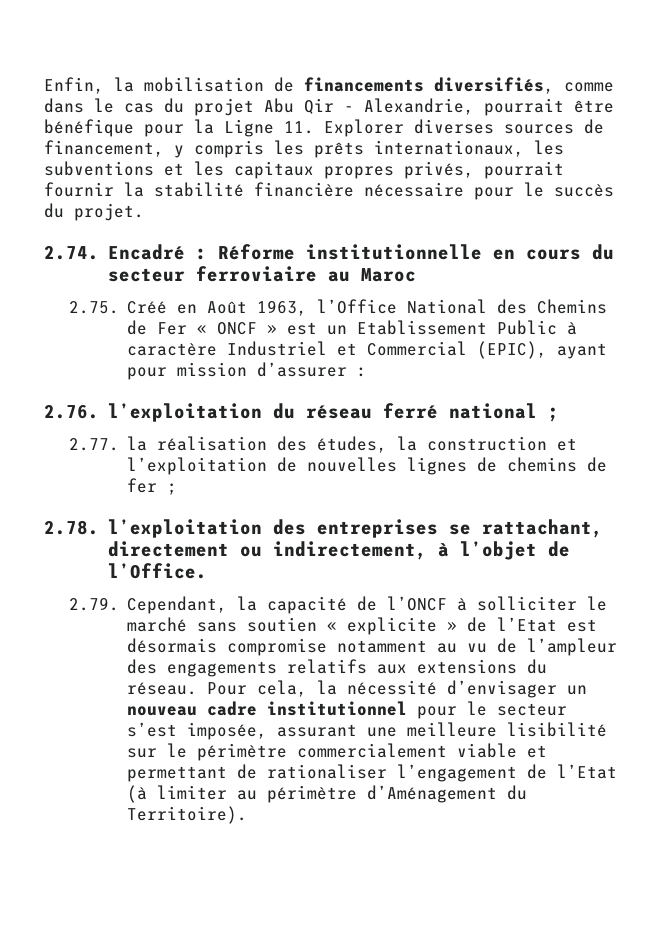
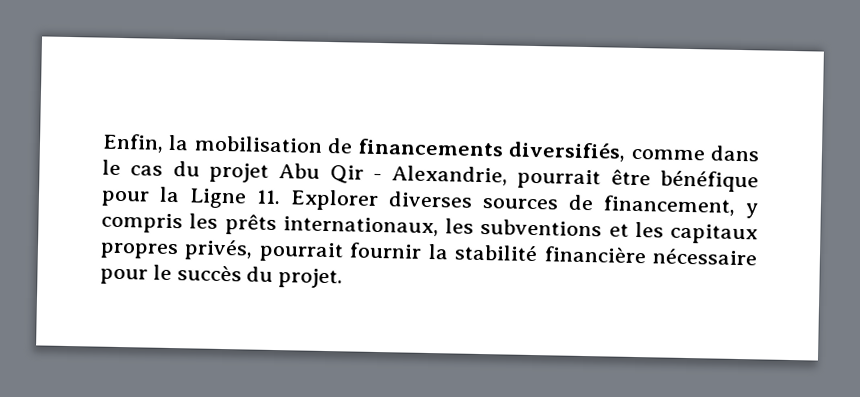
[44,244,614,260] [107,266,416,282] [68,299,608,316] [127,320,578,335] [127,341,608,359] [127,362,368,380] [44,403,559,422] [68,436,578,453] [127,457,608,475] [127,478,178,495] [44,519,603,538] [107,541,570,560] [107,563,207,579] [68,596,608,614] [127,617,598,635] [127,638,618,656] [127,659,548,677] [127,680,588,698] [127,701,568,719] [127,722,608,740] [127,743,548,761] [127,764,618,782] [127,785,528,803] [127,806,248,824] // 2.74. Encadré : Réforme institutionnelle en cours du secteur ferroviaire au Maroc // 2.75. Créé en Août 1963, l’Office National des Chemins de Fer « ONCF » est un Etablissement Public à caractère Industriel et Commercial (EPIC), ayant pour mission d’assurer : // 2.76. l’exploitation du réseau ferré national ; // 2.77. la réalisation des études, la construction et l’exploitation de nouvelles lignes de chemins de fer ; // 2.78. l’exploitation des entreprises se rattachant, directement ou indirectement, à l’objet de l’Office. // 2.79. Cependant, la capacité de l’ONCF à solliciter le marché sans soutien « explicite » de l’Etat est désormais compromise notamment au vu de l’ampleur des engagements relatifs aux extensions du réseau. Pour cela, la nécessité d’envisager un nouveau cadre institutionnel pour le secteur s’est imposée, assurant une meilleure lisibilité sur le périmètre commercialement viable et permettant de rationaliser l’engagement de l’Etat (à limiter au périmètre d’Aménagement du Territoire). -> (344, 278) none

